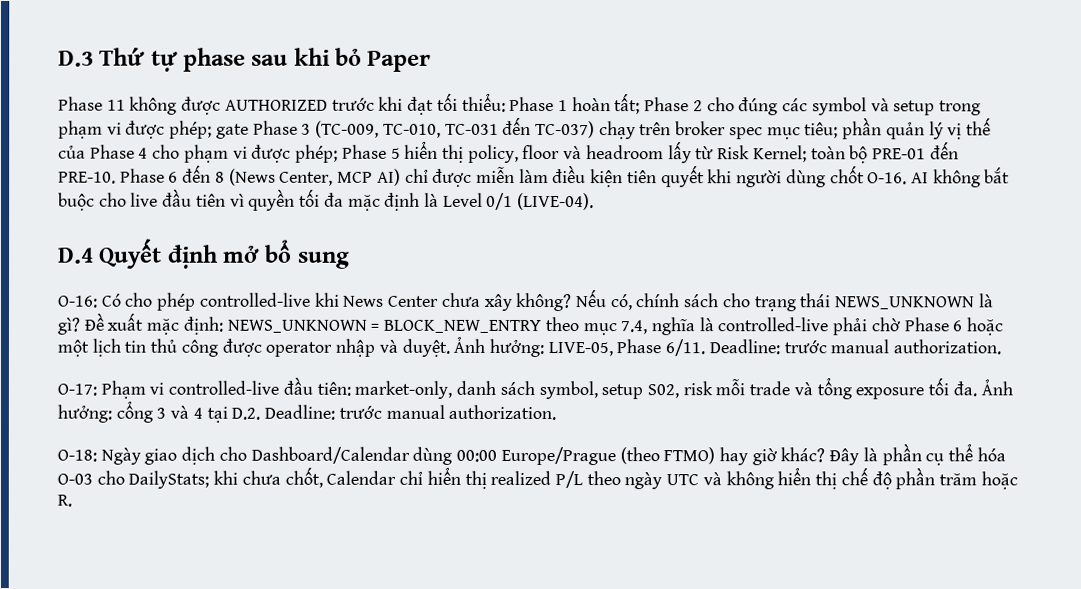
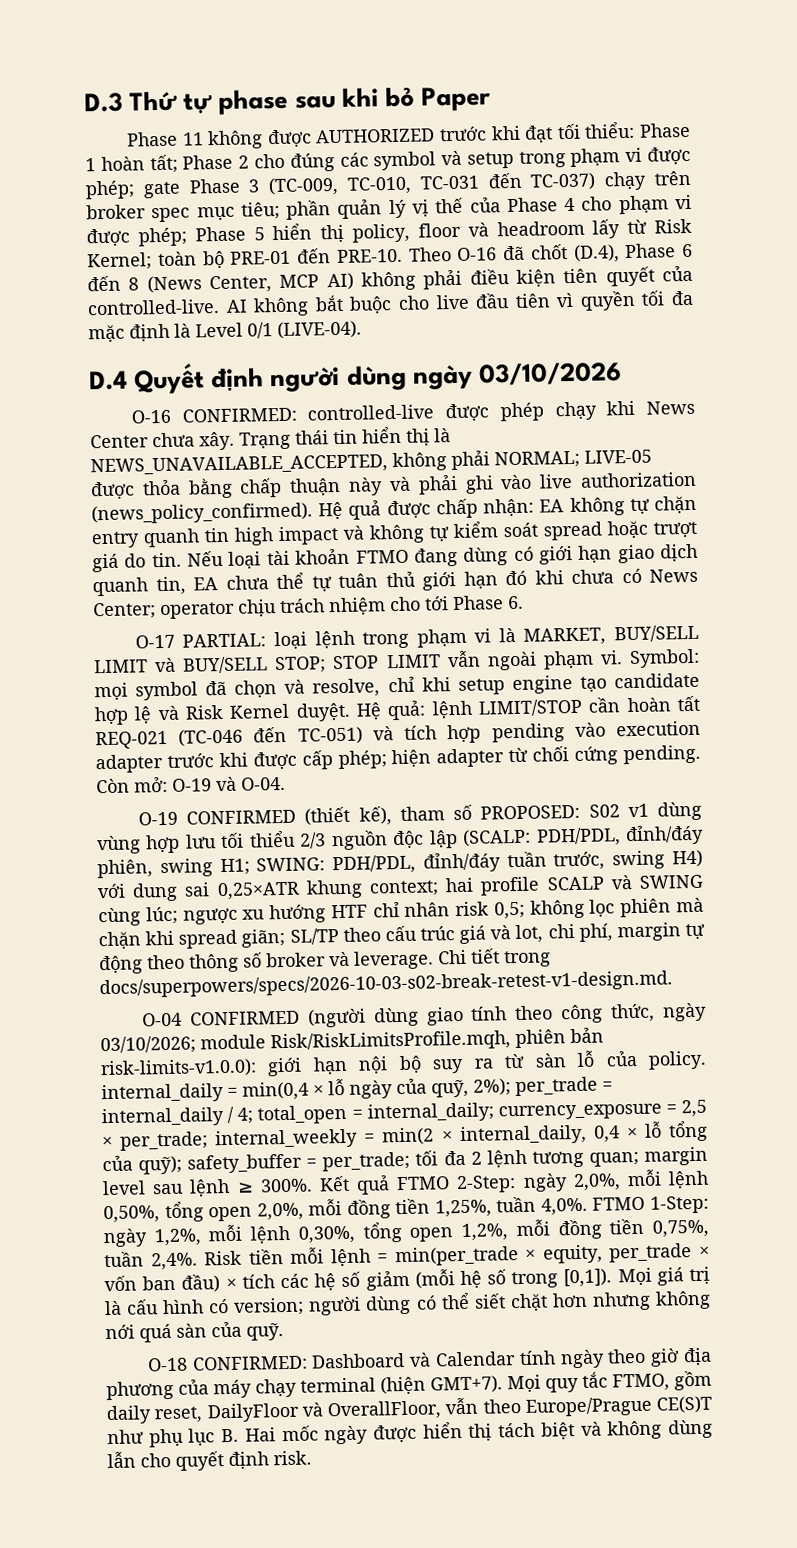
(116, 177) none -> [408,244,620,263] Theo O-16 đã chốt (D.4),
[404,165,908,188] chỉ được miễn làm điều kiện tiên quyết khi người dùng chốt O-16. -> [361,265,693,291] [87,299,220,316] không phải điều kiện tiên quyết của controlled-live.
[223,239,350,269] [57,289,994,312] [57,312,1004,336] [57,336,1002,358] [57,376,1013,400] [57,400,557,423] [57,443,1006,466] [57,466,1018,490] [57,494,72,507] mở bổ sung // O-16: Có cho phép controlled-live khi News Center chưa xây không? Nếu có, chính sách cho trạng thái NEWS_UNKNOWN là gì? Đề xuất mặc định: NEWS_UNKNOWN = BLOCK_NEW_ENTRY theo mục 7.4, nghĩa là controlled-live phải chờ Phase 6 hoặc một lịch tin thủ công được operator nhập và duyệt. Ảnh hưởng: LIVE-05, Phase 6/11. Deadline: trước manual authorization. // O-17: Phạm vi controlled-live đầu tiên: market-only, danh sách symbol, setup S02, risk mỗi trade và tổng exposure tối đa. Ảnh hưởng: cổng 3 và 4 tại D.2. Deadline: trước manual authorization. // O-18: Ngày giao dịch cho Dashboard/Calendar dùng 00:00 Europe/Prague (theo FTMO) hay giờ khác? Đây là phần cụ thể hóa O-03 cho DailyStats; khi chưa chốt, Calendar chỉ hiển thị realized P/L theo ngày UTC và không hiển thị chế độ phần trăm hoặc R. -> [270,361,622,393] [130,400,695,424] [90,426,451,451] [90,449,652,477] [90,471,697,500] [91,495,697,525] [91,520,697,549] [92,543,698,573] [92,568,698,597] [93,595,524,620] [134,624,699,650] [94,648,701,674] [94,672,700,701] [94,695,700,726] [95,720,701,750] [95,744,702,774] [96,776,286,794] [137,801,702,826] [97,824,704,855] [97,849,703,879] [97,874,703,902] [98,897,704,927] [98,922,705,950] [99,948,551,975] [99,970,673,999] [141,1002,707,1028] [100,1027,604,1055] [100,1050,707,1079] [101,1076,613,1104] [101,1099,707,1128] [102,1120,709,1151] [102,1146,708,1175] [102,1169,709,1197] [103,1195,709,1224] [103,1218,710,1248] [104,1243,710,1271] [104,1266,710,1293] [104,1290,712,1316] [105,1321,284,1343] [146,1347,712,1372] [106,1370,712,1401] [106,1395,712,1425] [107,1419,714,1448] [107,1450,312,1471] người dùng ngày 03/10/2026 // O-16 CONFIRMED: controlled-live được phép chạy khi News Center chưa xây. Trạng thái tin hiển thị là NEWS_UNAVAILABLE_ACCEPTED, không phải NORMAL; LIVE-05 được thỏa bằng chấp thuận này và phải ghi vào live authorization (news_policy_confirmed). Hệ quả được chấp nhận: EA không tự chặn entry quanh tin high impact và không tự kiểm soát spread hoặc trượt giá do tin. Nếu loại tài khoản FTMO đang dùng có giới hạn giao dịch quanh tin, EA chưa thể tự tuân thủ giới hạn đó khi chưa có News Center; operator chịu trách nhiệm cho tới Phase 6. // O-17 PARTIAL: loại lệnh trong phạm vi là MARKET, BUY/SELL LIMIT và BUY/SELL STOP; STOP LIMIT vẫn ngoài phạm vi. Symbol: mọi symbol đã chọn và resolve, chỉ khi setup engine tạo candidate hợp lệ và Risk Kernel duyệt. Hệ quả: lệnh LIMIT/STOP cần hoàn tất REQ-021 (TC-046 đến TC-051) và tích hợp pending vào execution adapter trước khi được cấp phép; hiện adapter từ chối cứng pending. Còn mở: O-19 và O-04. // O-19 CONFIRMED (thiết kế), tham số PROPOSED: S02 v1 dùng vùng hợp lưu tối thiểu 2/3 nguồn độc lập (SCALP: PDH/PDL, đỉnh/đáy phiên, swing H1; SWING: PDH/PDL, đỉnh/đáy tuần trước, swing H4) với dung sai 0,25×ATR khung context; hai profile SCALP và SWING cùng lúc; ngược xu hướng HTF chỉ nhân risk 0,5; không lọc phiên mà chặn khi spread giãn; SL/TP theo cấu trúc giá và lot, chi phí, margin tự động theo thông số broker và leverage. Chi tiết trong docs/superpowers/specs/2026-10-03-s02-break-retest-v1-design.md. // O-04 CONFIRMED (người dùng giao tính theo công thức, ngày 03/10/2026; module Risk/RiskLimitsProfile.mqh, phiên bản risk-limits-v1.0.0): giới hạn nội bộ suy ra từ sàn lỗ của policy. internal_daily = min(0,4 × lỗ ngày của quỹ, 2%); per_trade = internal_daily / 4; total_open = internal_daily; currency_exposure = 2,5 × per_trade; internal_weekly = min(2 × internal_daily, 0,4 × lỗ tổng của quỹ); safety_buffer = per_trade; tối đa 2 lệnh tương quan; margin level sau lệnh ≥ 300%. Kết quả FTMO 2-Step: ngày 2,0%, mỗi lệnh 0,50%, tổng open 2,0%, mỗi đồng tiền 1,25%, tuần 4,0%. FTMO 1-Step: ngày 1,2%, mỗi lệnh 0,30%, tổng open 1,2%, mỗi đồng tiền 0,75%, tuần 2,4%. Risk tiền mỗi lệnh = min(per_trade × equity, per_trade × vốn ban đầu) × tích các hệ số giảm (mỗi hệ số trong [0,1]). Mọi giá trị là cấu hình có version; người dùng có thể siết chặt hơn nhưng không nới quá sàn của quỹ. // O-18 CONFIRMED: Dashboard và Calendar tính ngày theo giờ địa phương của máy chạy terminal (hiện GMT+7). Mọi quy tắc FTMO, gồm daily reset, DailyFloor và OverallFloor, vẫn theo Europe/Prague CE(S)T như phụ lục B. Hai mốc ngày được hiển thị tách biệt và không dùng lẫn cho quyết định risk.

